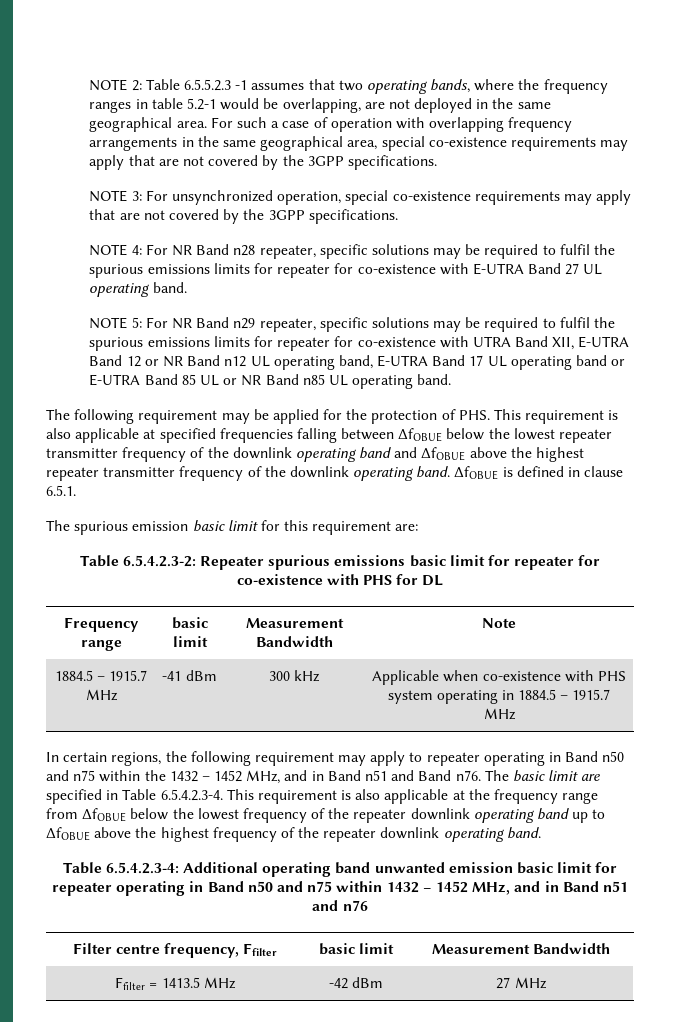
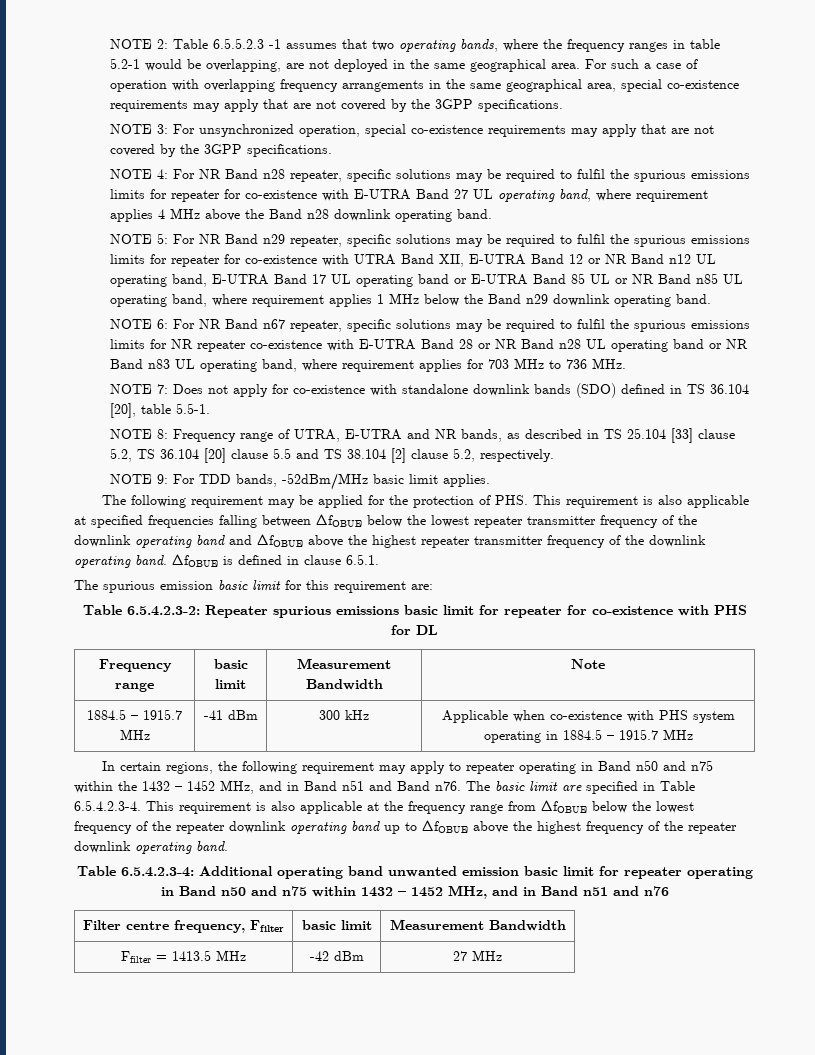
(150, 290) none -> [559,189,709,202] [110,208,453,222] band, where requirement applies 4 MHz above the Band n28 downlink operating
[417,374,452,385] band. -> [172,293,712,307] [110,319,751,332] [110,339,749,352] [110,358,627,372] [110,383,750,398] [110,403,211,418] [110,428,736,443] [110,448,555,463] [110,473,491,490] band, where requirement applies 1 MHz below the Band n29 downlink operating band. // NOTE 6: For NR Band n67 repeater, specific solutions may be required to fulfil the spurious emissions limits for NR repeater co-existence with E-UTRA Band 28 or NR Band n28 UL operating band or NR Band n83 UL operating band, where requirement applies for 703 MHz to 736 MHz. // NOTE 7: Does not apply for co-existence with standalone downlink bands (SDO) defined in TS 36.104 [20], table 5.5-1. // NOTE 8: Frequency range of UTRA, E-UTRA and NR bands, as described in TS 25.104 [33] clause 5.2, TS 36.104 [20] clause 5.5 and TS 38.104 [2] clause 5.2, respectively. // NOTE 9: For TDD bands, -52dBm/MHz basic limit applies.

